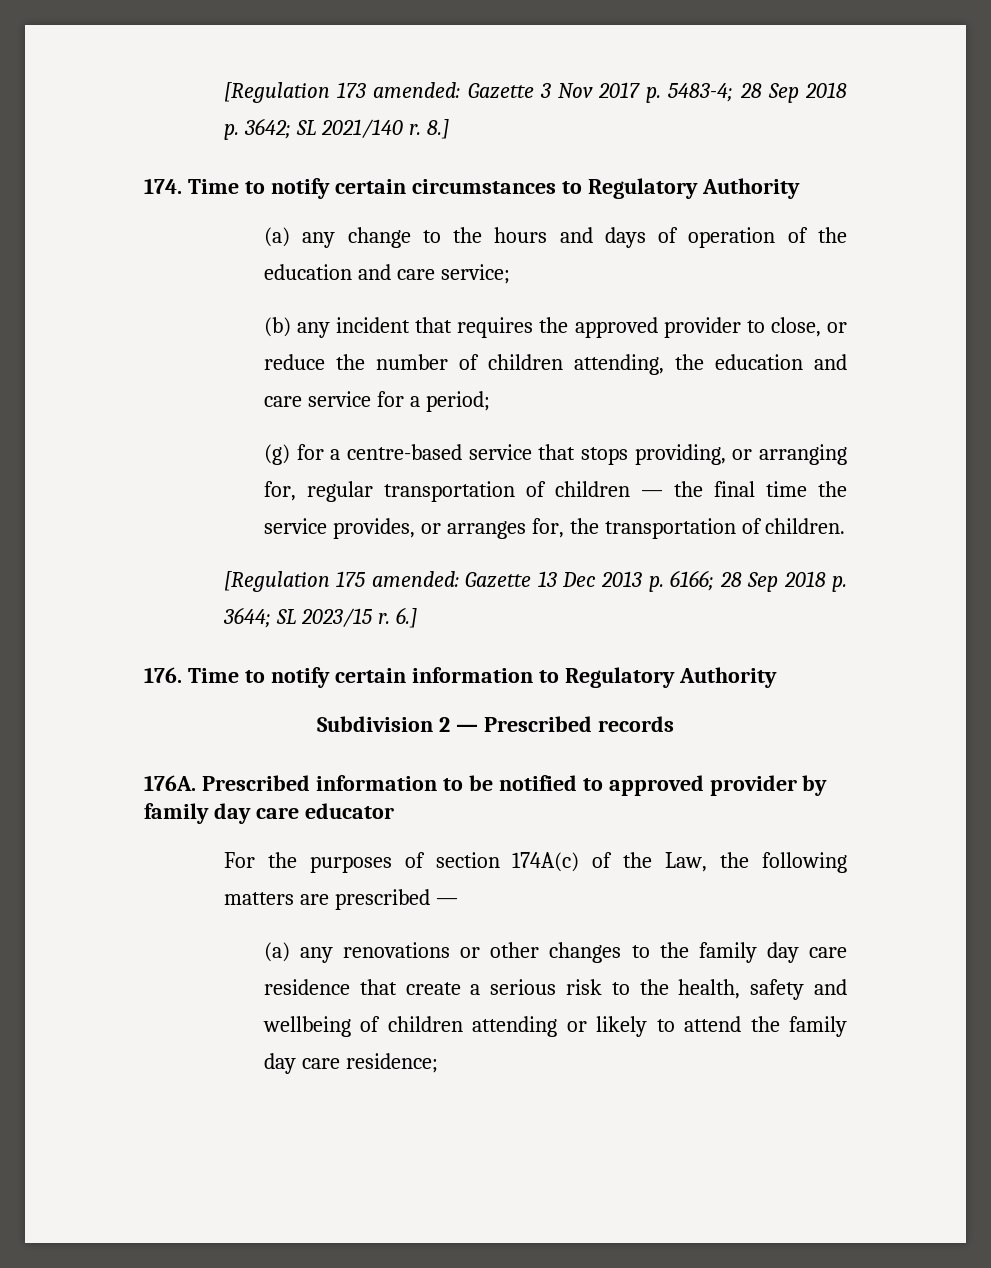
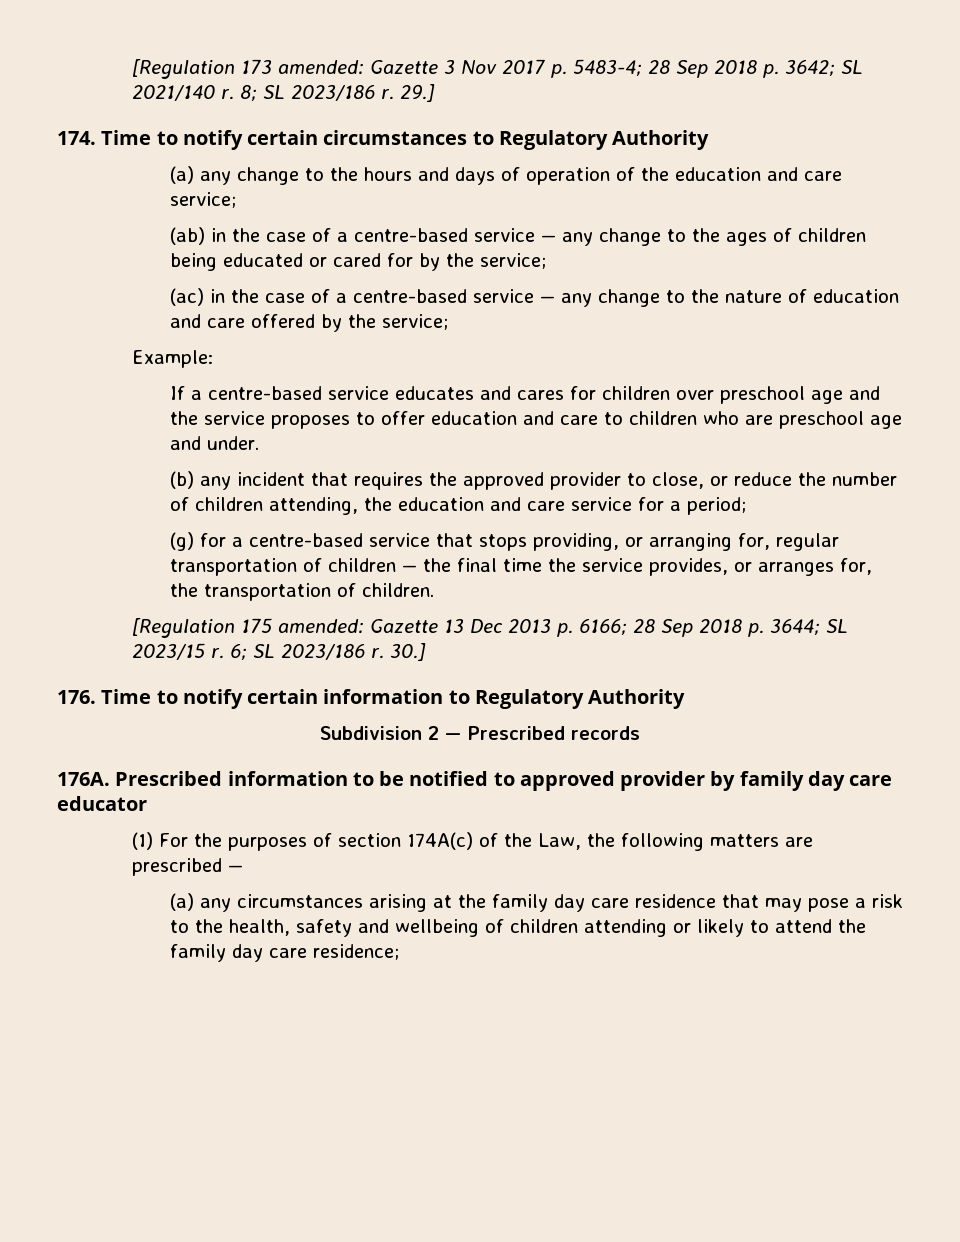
[426,119,449,139] 8.] -> [240,84,436,102] 8; SL 2023/186 r. 29.]
(510, 274) none -> [169,227,866,246] [169,253,546,271] [169,288,899,307] [169,314,448,332] [132,350,214,368] [169,386,880,404] [169,411,902,429] [169,436,259,450] // (ab) in the case of a centre-based service — any change to the ages of children being educated or cared for by the service; // (ac) in the case of a centre-based service — any change to the nature of education and care offered by the service; // Example: // If a centre-based service educates and cares for children over preschool age and the service proposes to offer education and care to children who are preschool age and under.
[395,607,417,628] 6.] -> [230,643,427,661] 6; SL 2023/186 r. 30.]
(394, 811) none -> [132,832,154,850] (1)
[343,942,650,963] renovations or other changes to -> [236,894,452,912] circumstances arising at
[405,979,557,995] create a serious -> [764,898,866,912] may pose a

